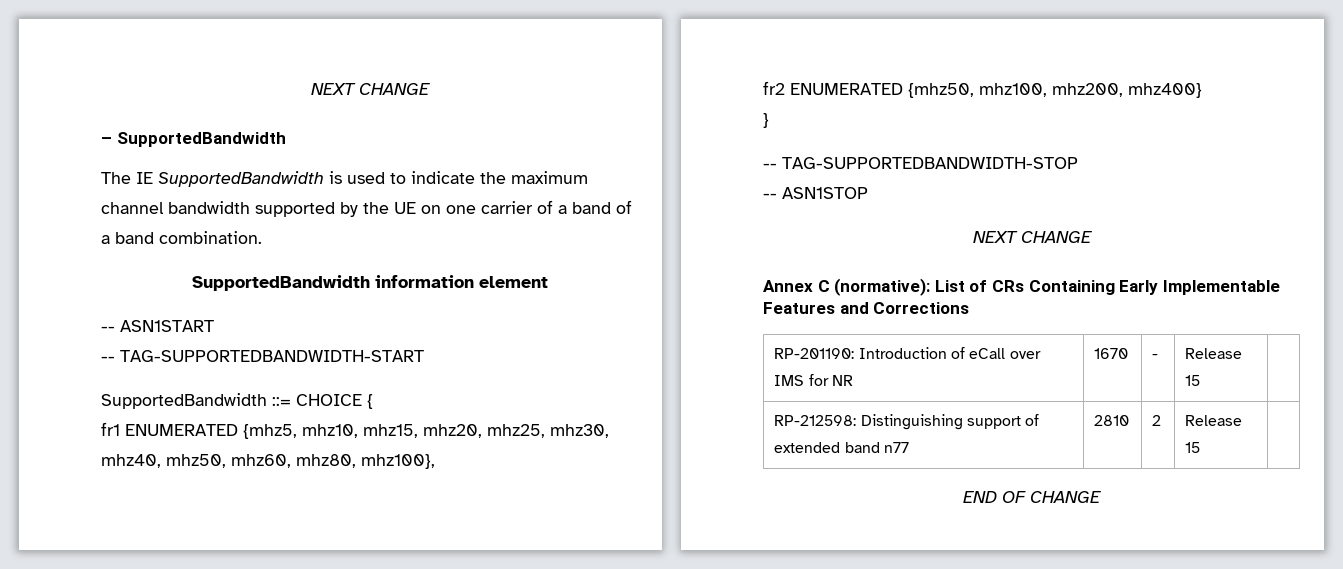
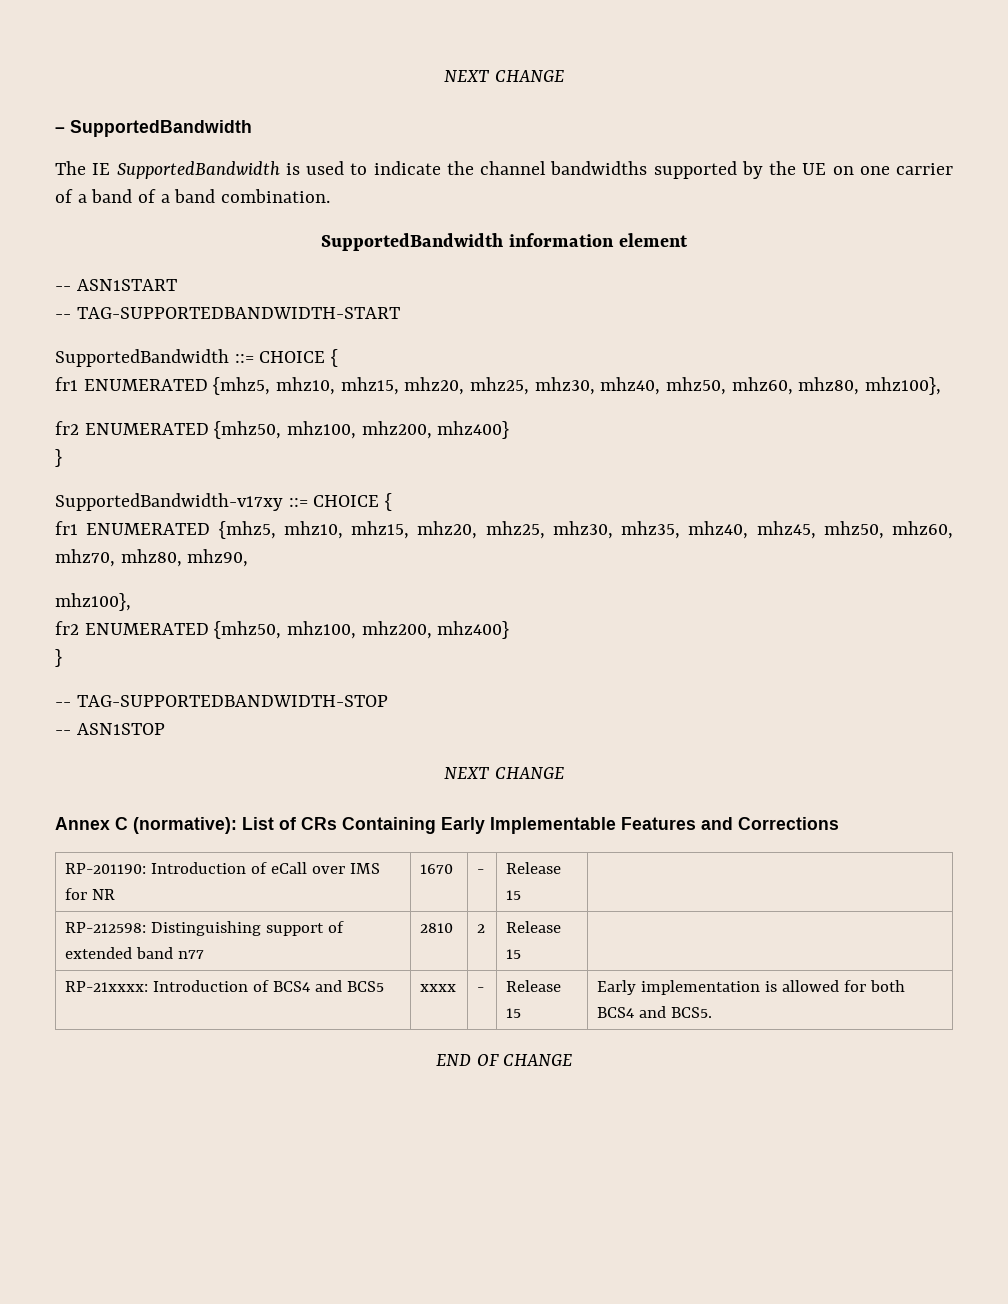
[511,171,588,184] [101,201,250,214] maximum channel bandwidth -> [480,161,648,175] channel bandwidths
(769, 120) none -> [55,493,393,511] [55,521,953,539] [55,549,249,567] [55,593,131,611] [55,621,510,639] [55,649,62,667] // SupportedBandwidth-v17xy ::= CHOICE { // fr1 ENUMERATED {mhz5, mhz10, mhz15, mhz20, mhz25, mhz30, mhz35, mhz40, mhz45, mhz50, mhz60, mhz70, mhz80, mhz90, // mhz100}, // fr2 ENUMERATED {mhz50, mhz100, mhz200, mhz400} // }
(1201, 447) none -> [64,980,385,992] [419,984,456,992] [476,987,484,992] [505,980,561,992] [505,1008,521,1018] [596,980,906,995] [596,1006,712,1018] // RP-21xxxx: Introduction of BCS4 and BCS5 | xxxx | - | Release 15 | Early implementation is allowed for both BCS4 and BCS5.

